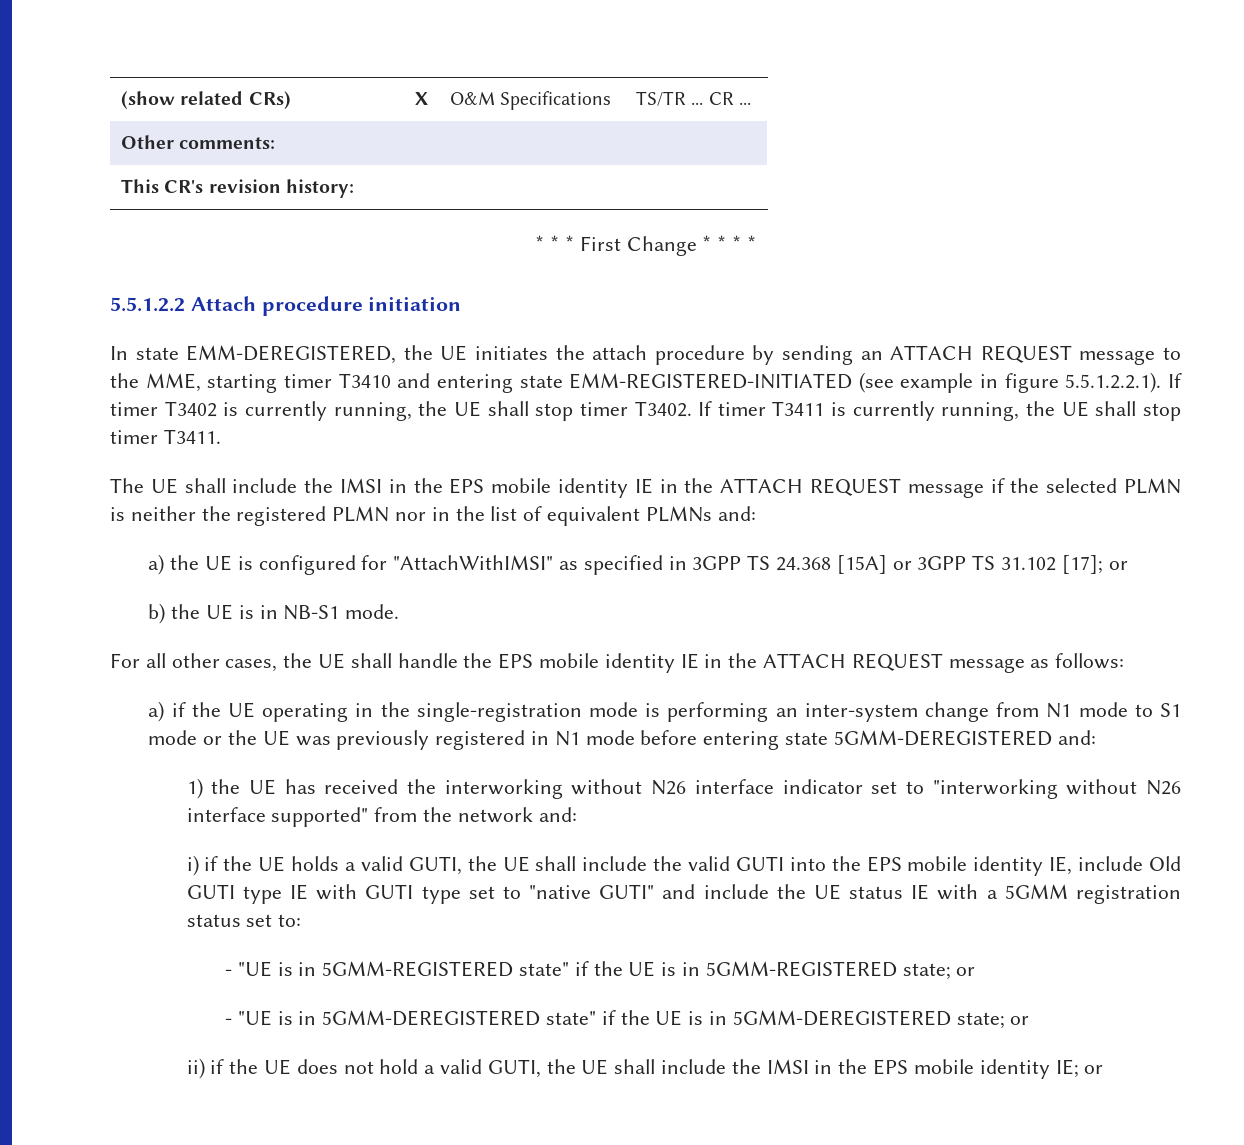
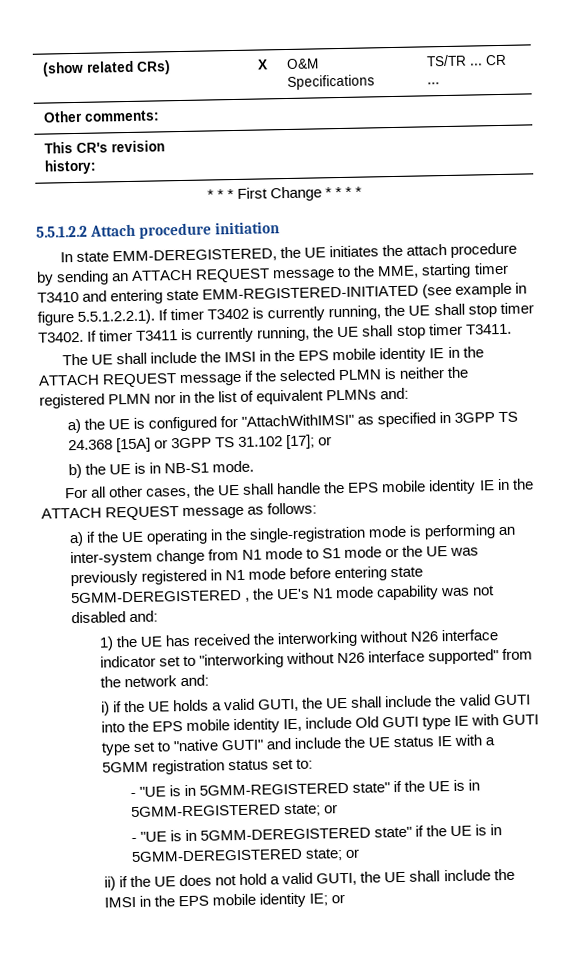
(1052, 738) none -> [244,585,496,602] [70,611,126,624] , the UE's N1 mode capability was not disabled

